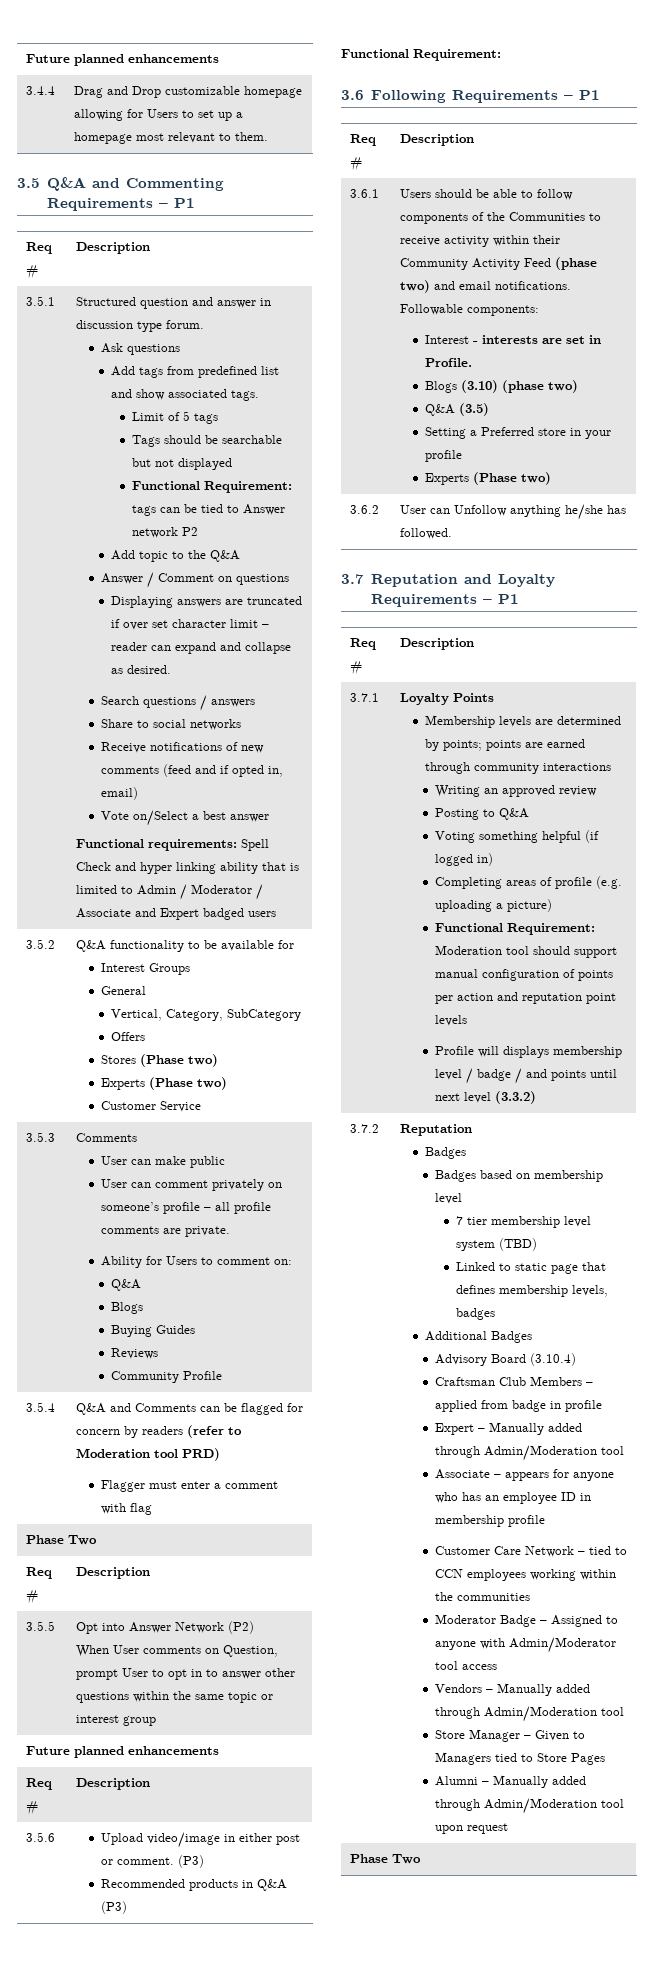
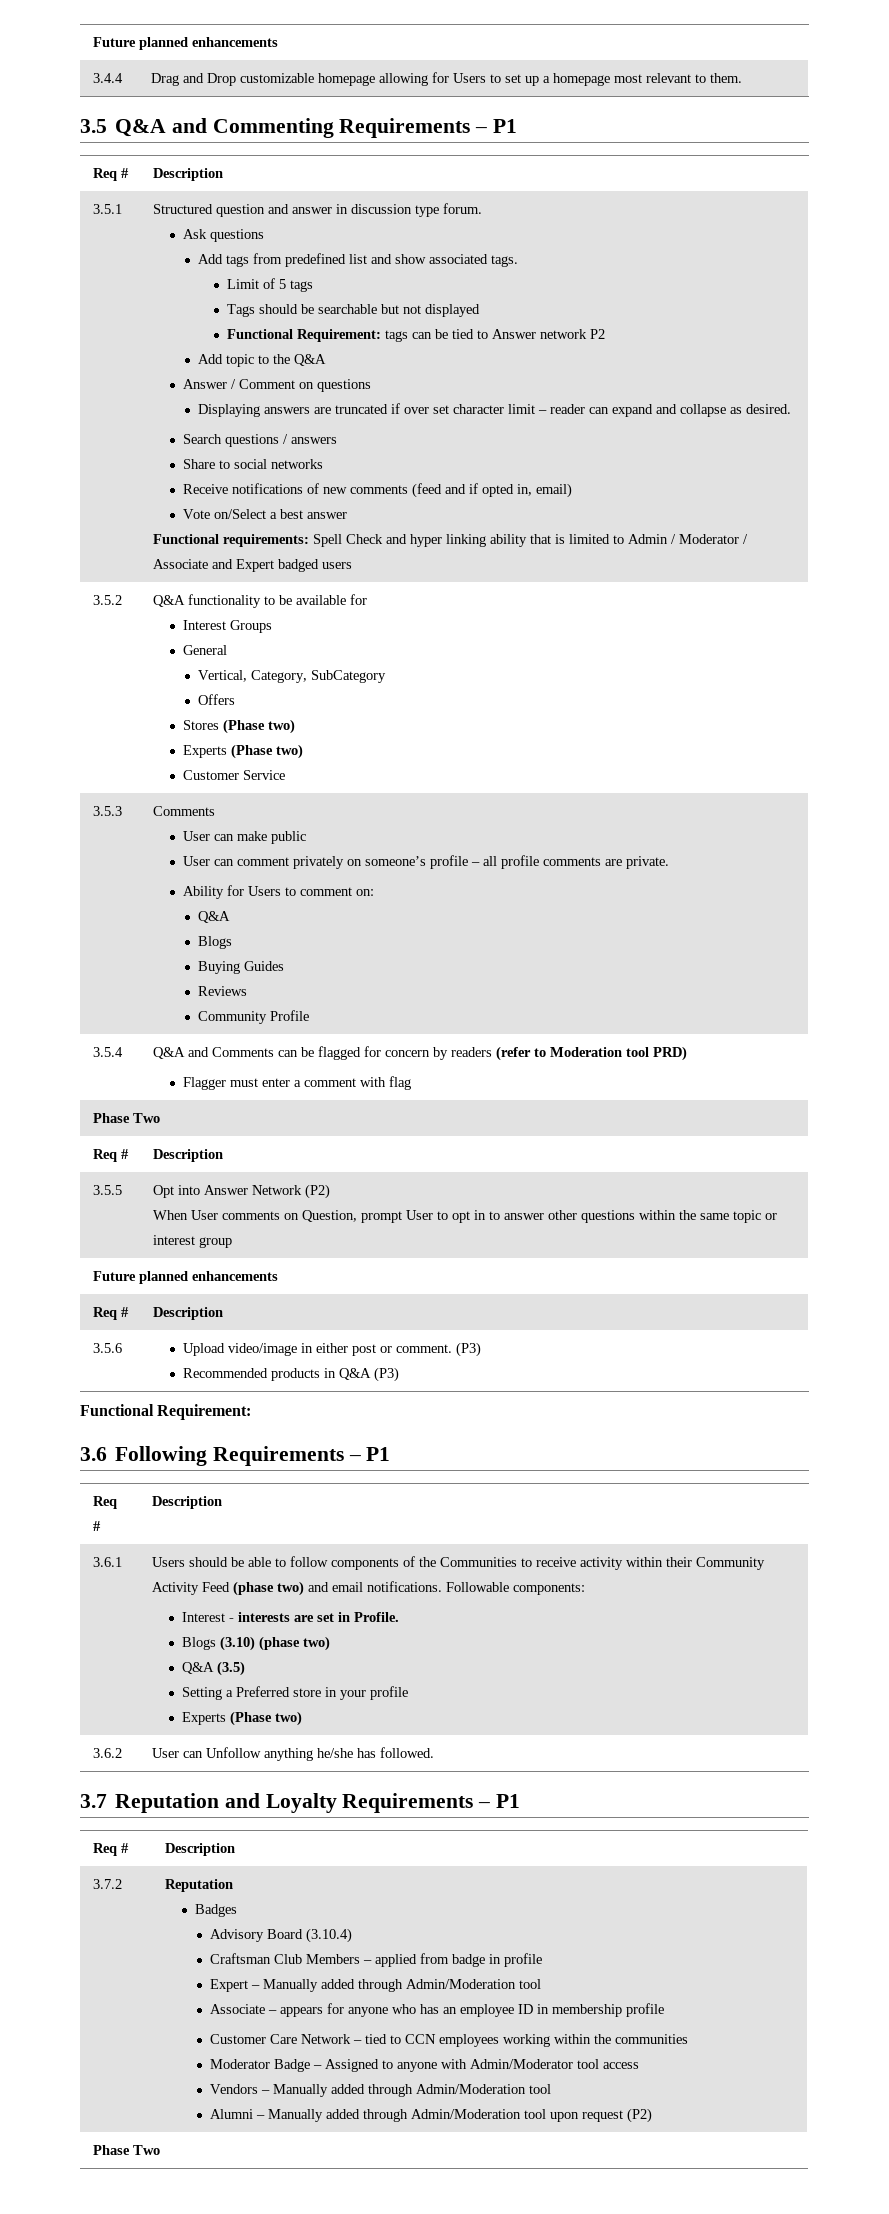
[350,693,380,702] [400,693,495,705] [424,715,621,728] [424,739,585,751] [424,762,611,774] [435,785,598,797] [435,808,530,820] [435,830,600,843] [435,853,494,866] [435,876,623,889] [435,899,553,912] [435,923,596,935] [435,945,618,958] [435,969,614,981] [435,992,617,1004] [435,1015,468,1026] [435,1046,623,1058] [435,1068,618,1084] [435,1091,537,1104] [350,1124,380,1133] [400,1124,473,1136] [424,1147,466,1159] [435,1170,604,1182] [435,1193,463,1204] [455,1216,591,1228] [455,1238,537,1251] [455,1262,606,1274] [455,1285,608,1297] [455,1308,495,1320] [424,1331,487,1341] 3.7.1 | Loyalty Points // Membership levels are determined by points; points are earned through community interactions // Writing an approved review // Posting to Q&A // Voting something helpful (if logged in) // Completing areas of profile (e.g. uploading a picture) // Functional Requirement: Moderation tool should support manual configuration of points per action and reputation point levels // Profile will displays membership level / badge / and points until next level (3.3.2) // 3.7.2 | Reputation // Badges // Badges based on membership level // 7 tier membership level system (TBD) // Linked to static page that defines membership levels, badges // Additional -> [92,1879,122,1889] [164,1879,233,1892] 3.7.2 | Reputation //
[435,1729,586,1742] [435,1752,606,1765] // Store Manager – Given to Managers tied to Store Pages -> (551, 2089) none
(509, 1828) none -> [626,2108,652,2123] (P2)

